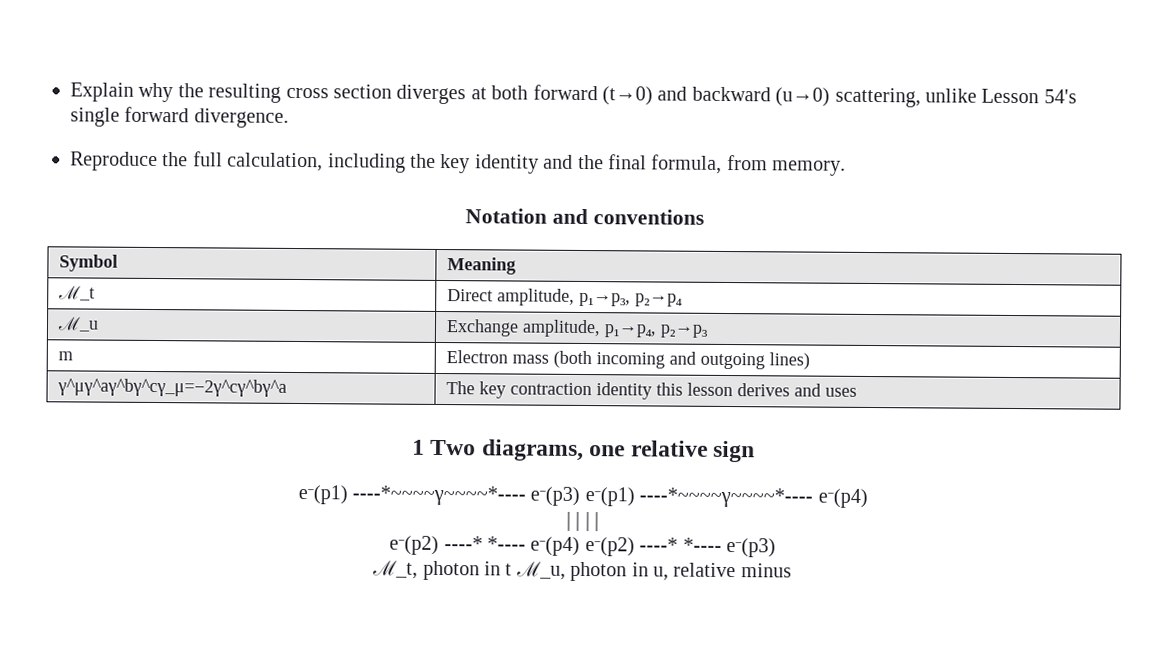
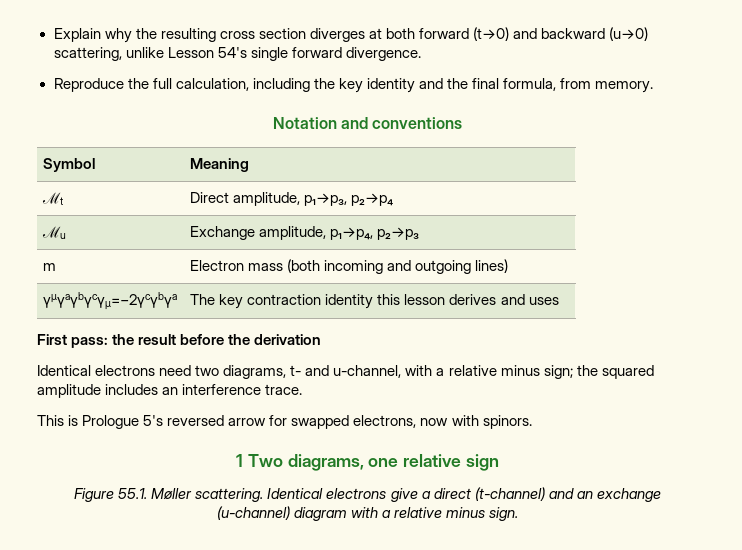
[57,285,95,301] ℳ_t -> [42,192,64,205] ℳt
[56,316,99,332] ℳ_u -> [42,226,67,239] ℳu
[56,378,287,397] γ^μγ^aγ^bγ^cγ_μ=−2γ^cγ^bγ^a -> [43,292,178,310] γμγaγbγcγμ=−2γcγbγa
(857, 392) none -> [37,334,322,348] [37,365,654,379] [37,384,303,398] [37,415,532,429] // First pass: the result before the derivation // Identical electrons need two diagrams, t- and u-channel, with a relative minus sign; the squared amplitude includes an interference trace. // This is Prologue 5's reversed arrow for swapped electrons, now with spinors.
[297,485,868,508] [565,511,600,532] [389,535,776,558] [372,560,792,582] e⁻(p1) ----*~~~~γ~~~~*---- e⁻(p3) e⁻(p1) ----*~~~~γ~~~~*---- e⁻(p4) // | | | | // e⁻(p2) ----* *---- e⁻(p4) e⁻(p2) ----* *---- e⁻(p3) // ℳ_t, photon in t ℳ_u, photon in u, relative minus -> [74,487,661,502] [216,506,519,521] Figure 55.1. Møller scattering. Identical electrons give a direct (t-channel) and an exchange (u-channel) diagram with a relative minus sign.

